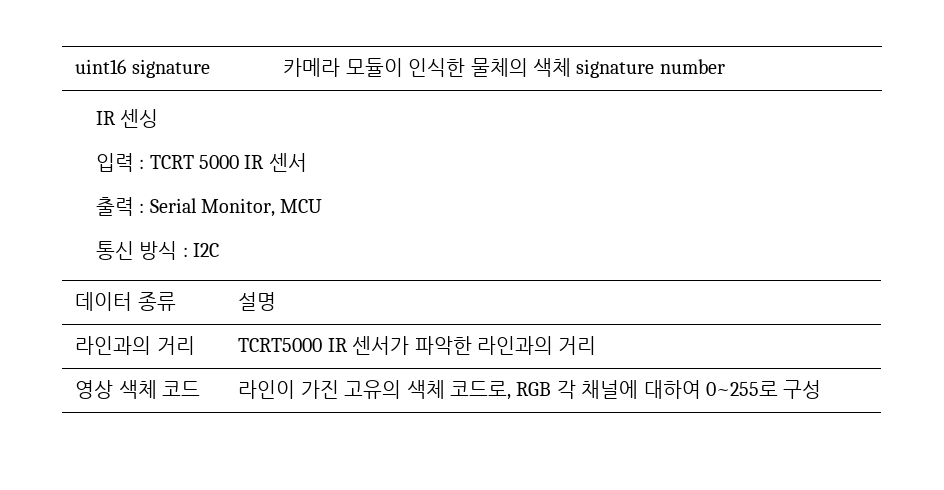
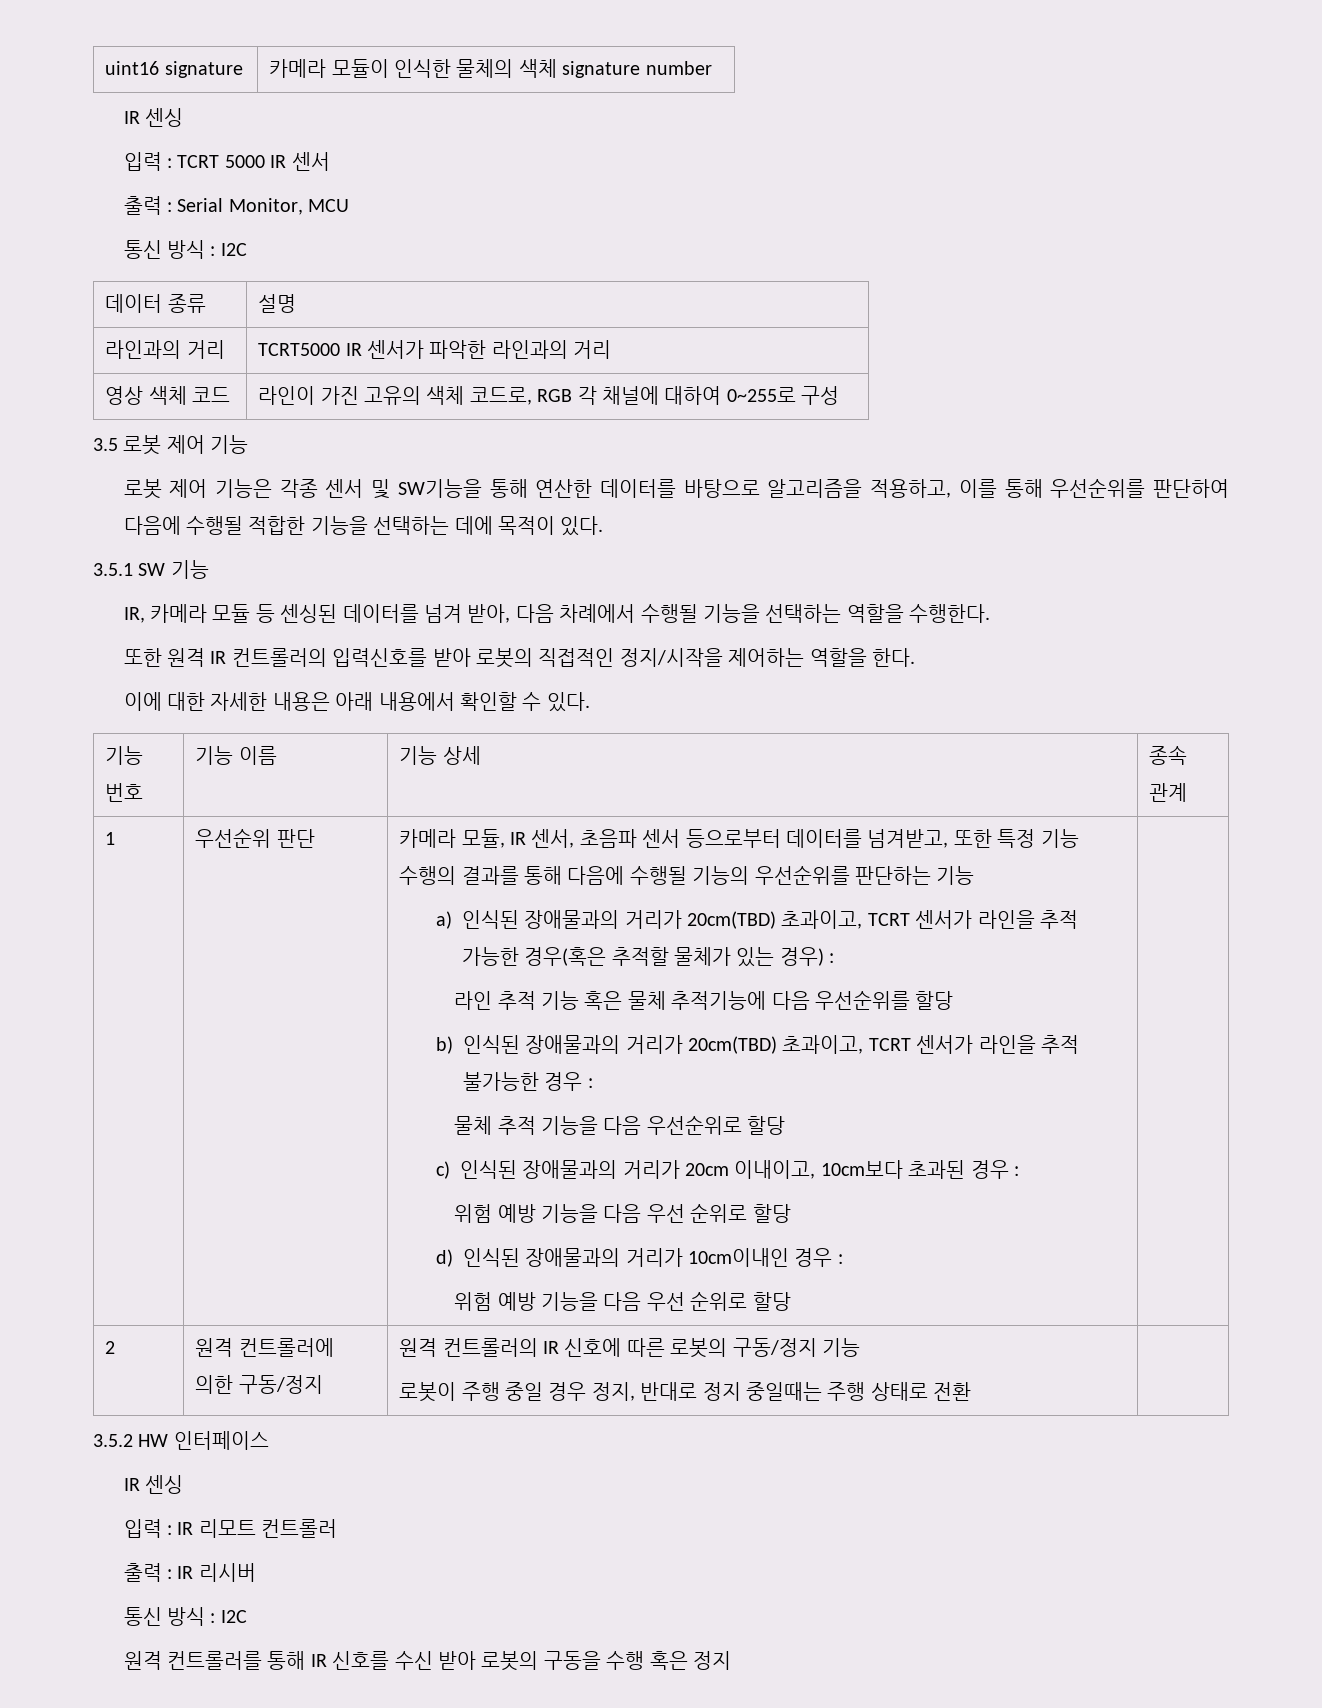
(822, 389) none -> [93,435,249,455] [123,478,1230,499] [123,516,604,536] [93,560,209,579] [123,604,991,623] [123,648,915,668] [123,692,590,712] [105,746,144,765] [105,783,144,802] [195,746,277,765] [399,746,481,765] [1149,745,1188,765] [1149,783,1188,802] [105,832,116,845] [195,828,315,848] [399,829,1079,848] [399,865,975,885] [435,910,1079,929] [461,947,835,967] [454,990,954,1010] [435,1035,1080,1054] [462,1072,593,1091] [454,1115,786,1135] [435,1160,1020,1179] [454,1203,791,1223] [435,1248,843,1267] [454,1291,791,1311] [105,1341,116,1354] [195,1338,334,1357] [195,1375,323,1394] [399,1338,861,1358] [399,1382,972,1402] [93,1431,269,1450] [123,1475,183,1494] [123,1519,338,1538] [123,1563,256,1582] [123,1607,247,1626] [123,1651,731,1671] // 3.5 로봇 제어 기능 // 로봇 제어 기능은 각종 센서 및 SW기능을 통해 연산한 데이터를 바탕으로 알고리즘을 적용하고, 이를 통해 우선순위를 판단하여 다음에 수행될 적합한 기능을 선택하는 데에 목적이 있다. // 3.5.1 SW 기능 // IR, 카메라 모듈 등 센싱된 데이터를 넘겨 받아, 다음 차례에서 수행될 기능을 선택하는 역할을 수행한다. // 또한 원격 IR 컨트롤러의 입력신호를 받아 로봇의 직접적인 정지/시작을 제어하는 역할을 한다. // 이에 대한 자세한 내용은 아래 내용에서 확인할 수 있다. // 기능 번호 | 기능 이름 | 기능 상세 | 종속 관계 // 1 | 우선순위 판단 | 카메라 모듈, IR 센서, 초음파 센서 등으로부터 데이터를 넘겨받고, 또한 특정 기능 수행의 결과를 통해 다음에 수행될 기능의 우선순위를 판단하는 기능 // a) 인식된 장애물과의 거리가 20cm(TBD) 초과이고, TCRT 센서가 라인을 추적 가능한 경우(혹은 추적할 물체가 있는 경우) : // 라인 추적 기능 혹은 물체 추적기능에 다음 우선순위를 할당 // b) 인식된 장애물과의 거리가 20cm(TBD) 초과이고, TCRT 센서가 라인을 추적 불가능한 경우 : // 물체 추적 기능을 다음 우선순위로 할당 // c) 인식된 장애물과의 거리가 20cm 이내이고, 10cm보다 초과된 경우 : // 위험 예방 기능을 다음 우선 순위로 할당 // d) 인식된 장애물과의 거리가 10cm이내인 경우 : // 위험 예방 기능을 다음 우선 순위로 할당 | // 2 | 원격 컨트롤러에 의한 구동/정지 | 원격 컨트롤러의 IR 신호에 따른 로봇의 구동/정지 기능 // 로봇이 주행 중일 경우 정지, 반대로 정지 중일때는 주행 상태로 전환 | // 3.5.2 HW 인터페이스 // IR 센싱 // 입력 : IR 리모트 컨트롤러 // 출력 : IR 리시버 // 통신 방식 : I2C // 원격 컨트롤러를 통해 IR 신호를 수신 받아 로봇의 구동을 수행 혹은 정지

